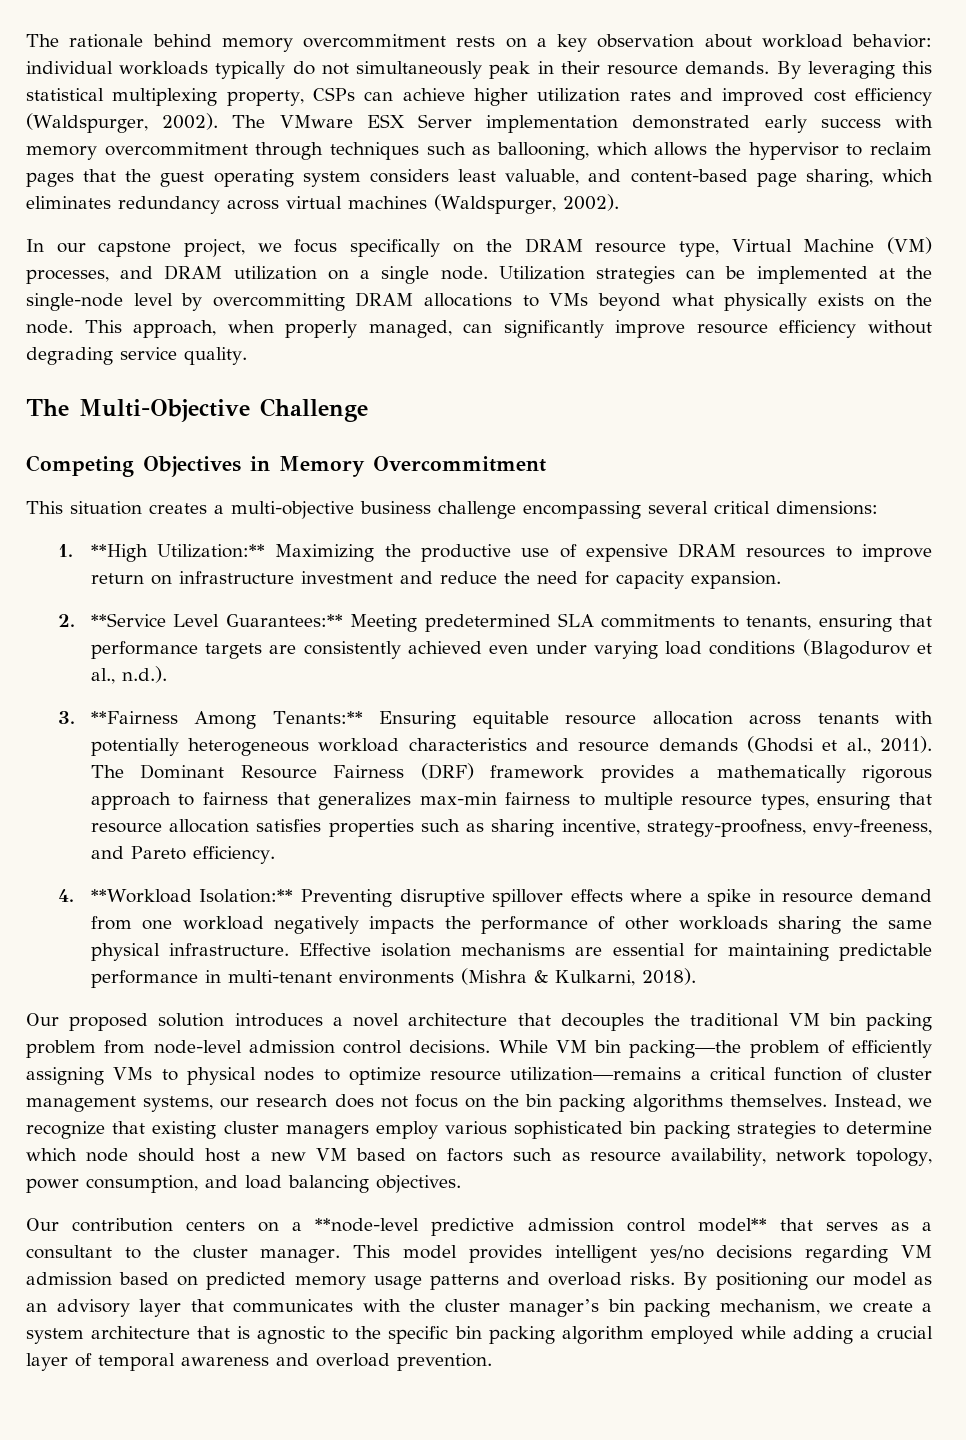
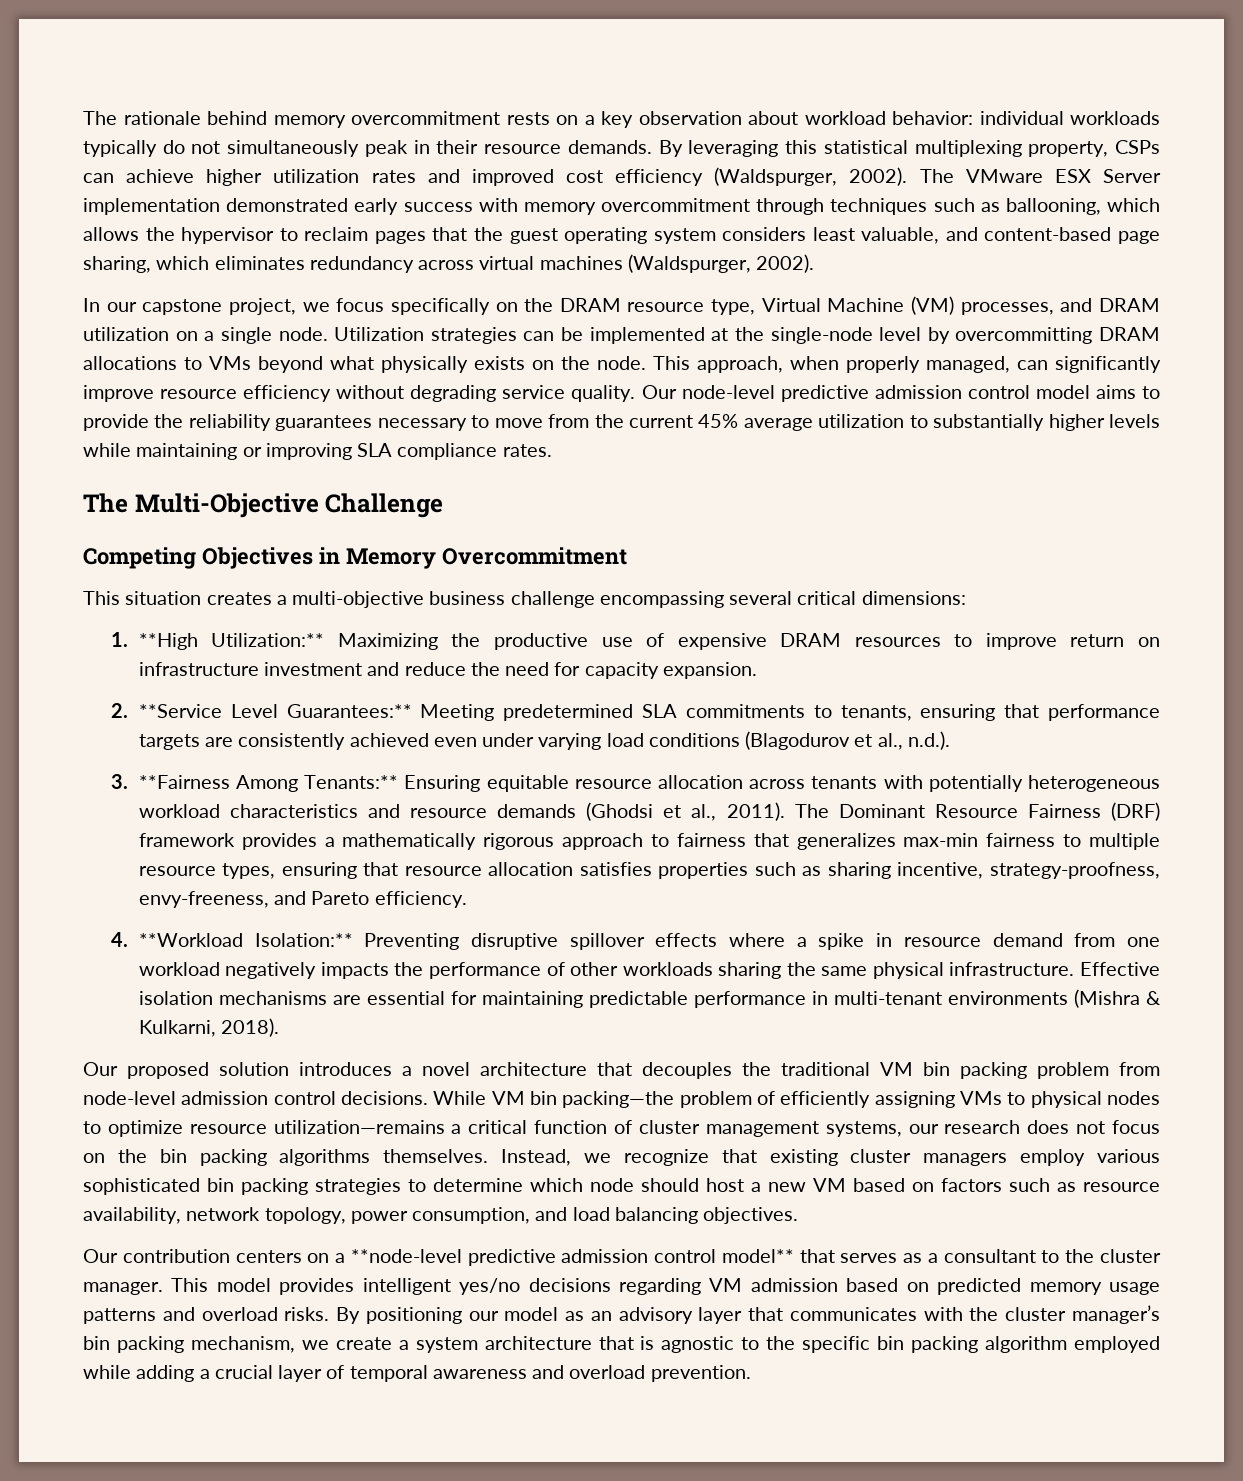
(247, 356) none -> [641,385,1160,402] [83,414,1160,431] [83,443,552,460] Our node-level predictive admission control model aims to provide the reliability guarantees necessary to move from the current 45% average utilization to substantially higher levels while maintaining or improving SLA compliance rates.

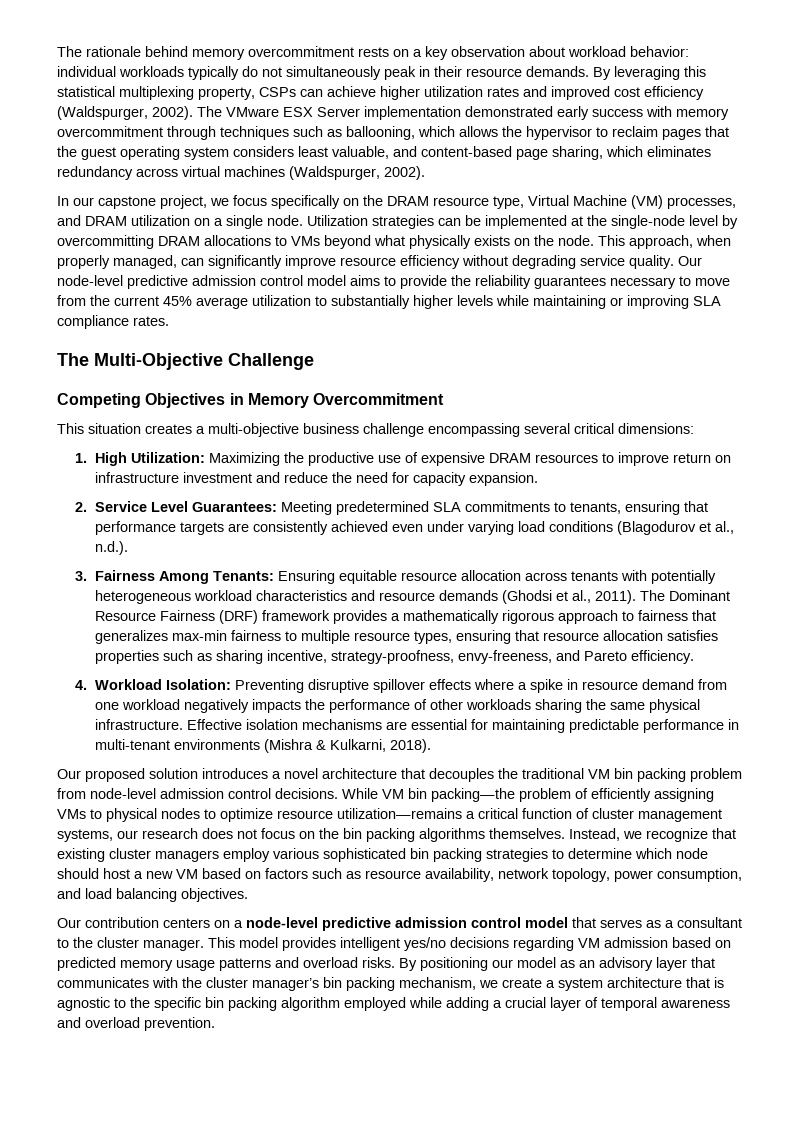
[138,633,325,650] **High Utilization:** -> [94,452,205,466] High Utilization:
[138,704,412,718] **Service Level Guarantees:** -> [94,501,277,512] Service Level Guarantees:
[138,775,399,792] **Fairness Among Tenants:** -> [94,570,274,584] Fairness Among Tenants:
[138,933,353,947] **Workload Isolation:** -> [94,679,231,690] Workload Isolation:
[350,1249,794,1266] **node-level predictive admission control model** -> [246,917,568,931] node-level predictive admission control model

